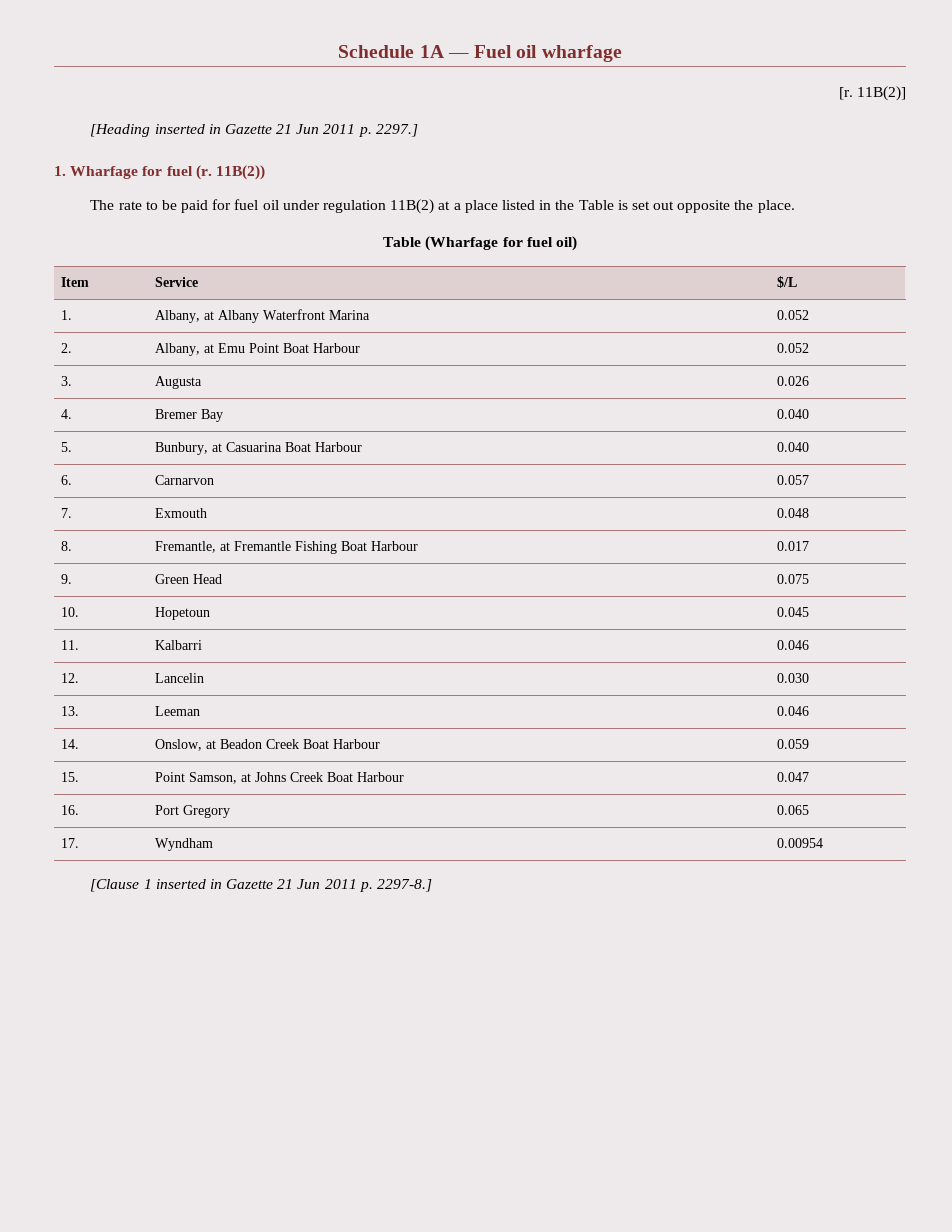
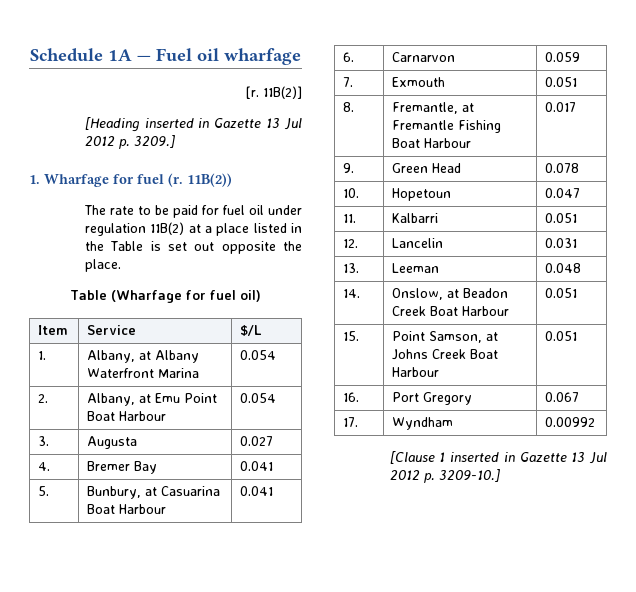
[276,124,418,137] 21 Jun 2011 p. 2297.] -> [266,118,303,130] [84,135,175,149] 13 Jul 2012 p. 3209.]
[777,310,810,320] 0.052 -> [240,350,277,360] 0.054
[777,343,810,353] 0.052 -> [240,393,277,403] 0.054
[777,376,810,386] 0.026 -> [240,436,274,446] 0.027
[777,409,810,419] 0.040 -> [240,461,274,471] 0.041
[777,442,810,452] 0.040 -> [240,486,274,496] 0.041
[777,475,810,485] 0.057 -> [545,52,581,62] 0.059
[777,508,810,518] 0.048 -> [545,77,578,87] 0.051
[777,574,810,584] 0.075 -> [545,163,580,173] 0.078
[777,607,810,617] 0.045 -> [545,188,581,198] 0.047
[777,640,810,650] 0.046 -> [545,213,578,223] 0.051
[777,673,810,683] 0.030 -> [545,238,578,248] 0.031
[777,706,810,716] 0.046 -> [545,263,582,273] 0.048
[777,739,810,749] 0.059 -> [545,288,578,298] 0.051
[777,772,810,782] 0.047 -> [545,331,578,341] 0.051
[777,805,810,815] 0.065 -> [545,392,580,402] 0.067
[777,838,824,848] 0.00954 -> [545,417,596,427] 0.00992
[277,879,433,892] 21 Jun 2011 p. 2297-8.] -> [571,452,607,464] [389,469,500,483] 13 Jul 2012 p. 3209-10.]

